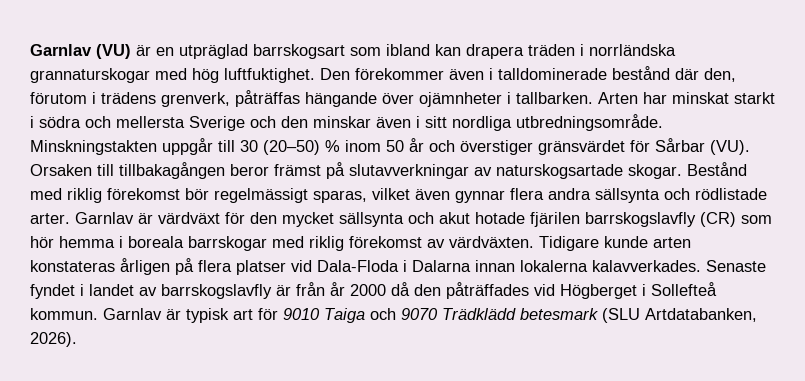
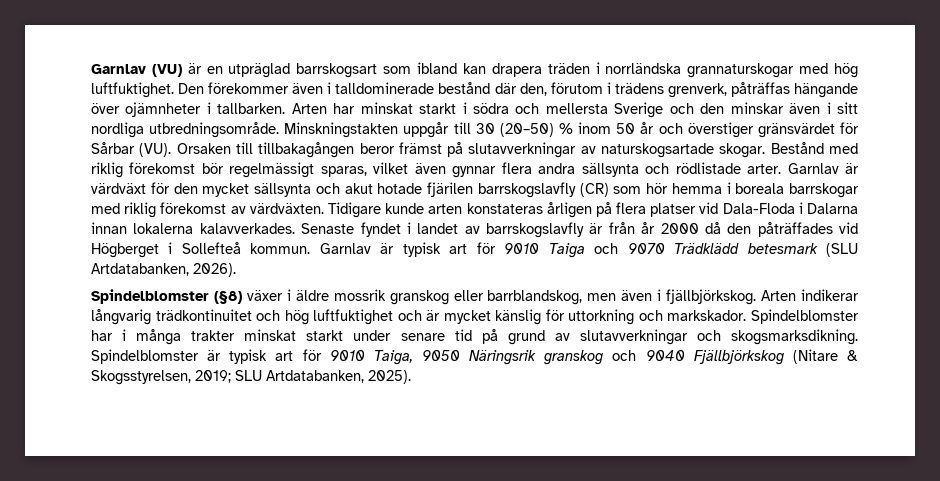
(77, 339) none -> [91,289,860,305] [91,309,860,325] [91,329,858,345] [91,349,858,365] [91,370,411,385] // Spindelblomster (§8) växer i äldre mossrik granskog eller barrblandskog, men även i fjällbjörkskog. Arten indikerar långvarig trädkontinuitet och hög luftfuktighet och är mycket känslig för uttorkning och markskador. Spindelblomster har i många trakter minskat starkt under senare tid på grund av slutavverkningar och skogsmarksdikning. Spindelblomster är typisk art för 9010 Taiga, 9050 Näringsrik granskog och 9040 Fjällbjörkskog (Nitare & Skogsstyrelsen, 2019; SLU Artdatabanken, 2025).

